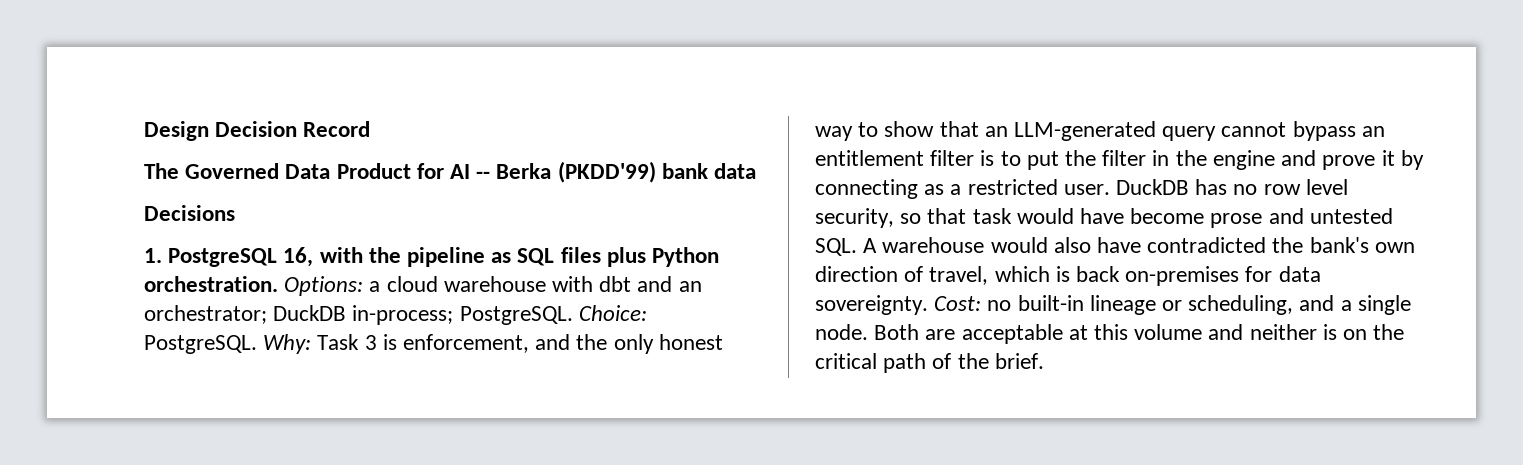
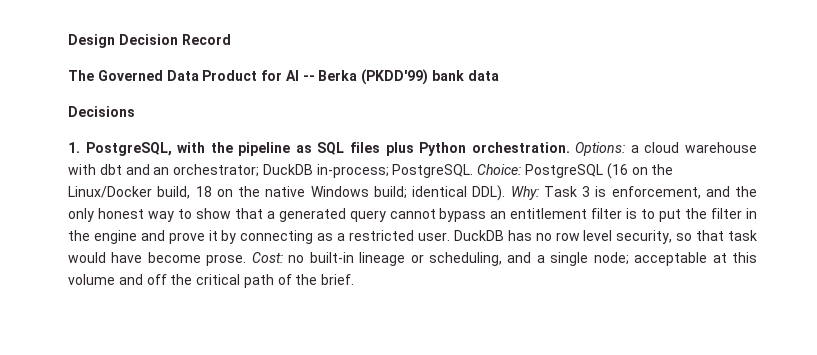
[168,247,314,267] PostgreSQL 16, -> [85,142,172,156] PostgreSQL,
[144,335,257,354] PostgreSQL. -> [525,163,674,179] [68,185,506,201] PostgreSQL (16 on the Linux/Docker build, 18 on the native Windows build; identical DDL).
[984,121,1157,141] an LLM-generated -> [266,208,346,222] a generated
[1210,208,1393,228] [815,237,1415,256] [815,266,1321,286] [815,295,928,315] prose and untested SQL. A warehouse would also have contradicted the bank's own direction of travel, which is back on-premises for data sovereignty. -> [206,254,247,266] prose.
[815,324,956,340] node. Both are -> [593,252,629,265] node;
[1249,324,1368,340] neither is on -> [146,274,167,285] off

